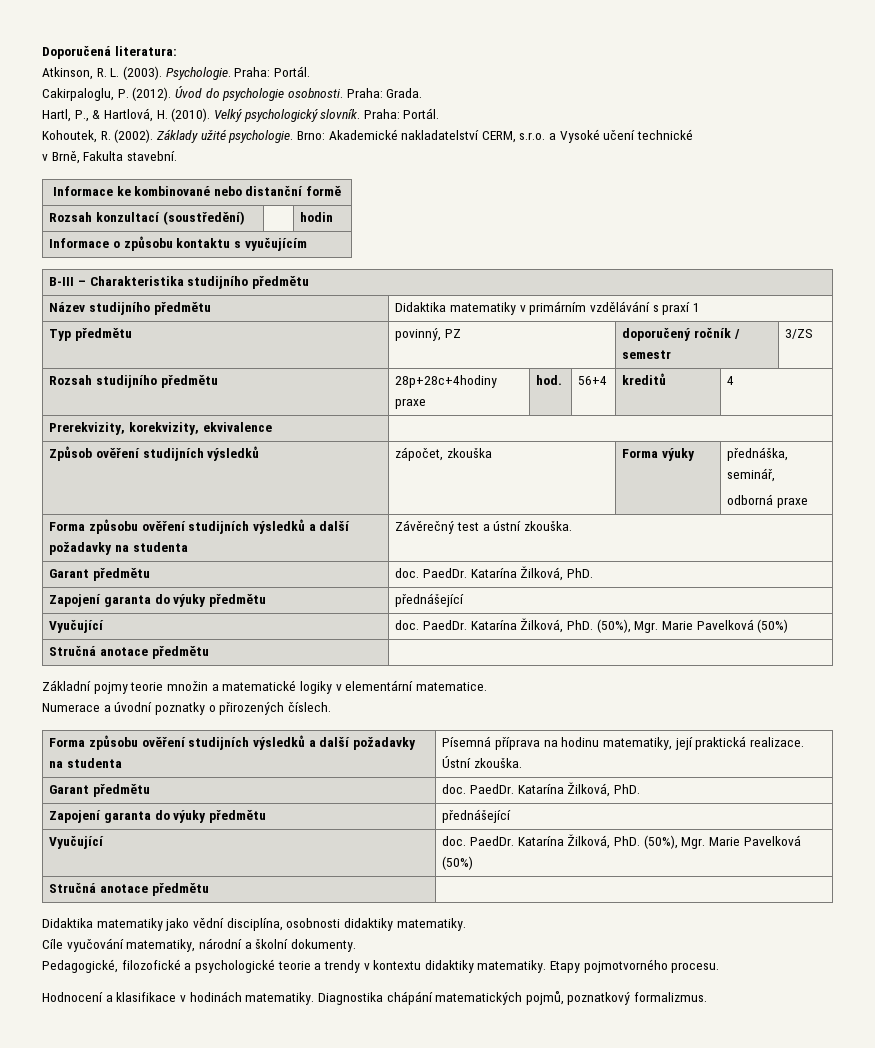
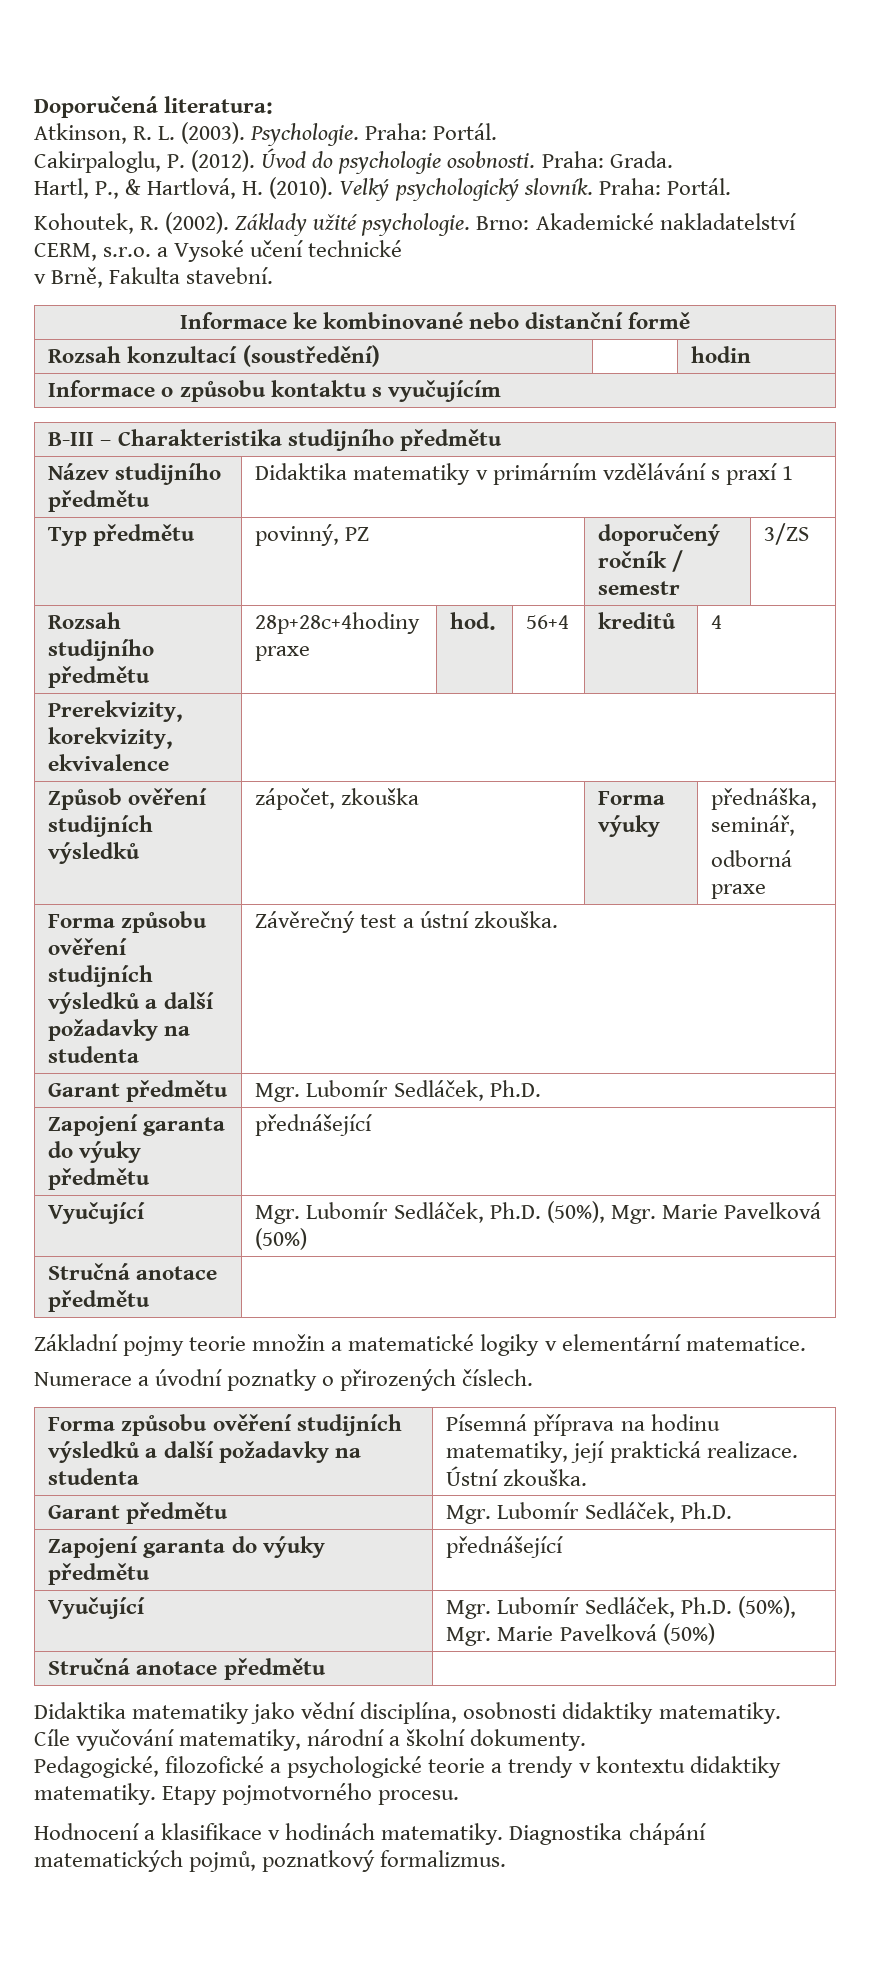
[395,566,593,581] [49,593,266,607] [395,593,465,607] [49,619,105,633] [395,618,593,633] doc. PaedDr. Katarína Žilková, PhD. // Zapojení garanta do výuky předmětu | přednášející // Vyučující | doc. PaedDr. Katarína Žilková, PhD. -> [255,1080,541,1102] [48,1114,226,1136] [48,1141,142,1163] [48,1168,151,1190] [255,1114,373,1136] [48,1202,146,1224] [255,1202,541,1224] Mgr. Lubomír Sedláček, Ph.D. // Zapojení garanta do výuky předmětu | přednášející // Vyučující | Mgr. Lubomír Sedláček, Ph.D.
[442,782,640,797] [49,809,266,823] [442,809,512,823] [49,835,105,849] [442,834,640,849] doc. PaedDr. Katarína Žilková, PhD. // Zapojení garanta do výuky předmětu | přednášející // Vyučující | doc. PaedDr. Katarína Žilková, PhD. -> [446,1502,732,1524] [48,1536,325,1558] [48,1563,151,1585] [446,1536,564,1558] [48,1597,146,1619] [446,1597,732,1619] Mgr. Lubomír Sedláček, Ph.D. // Zapojení garanta do výuky předmětu | přednášející // Vyučující | Mgr. Lubomír Sedláček, Ph.D.

